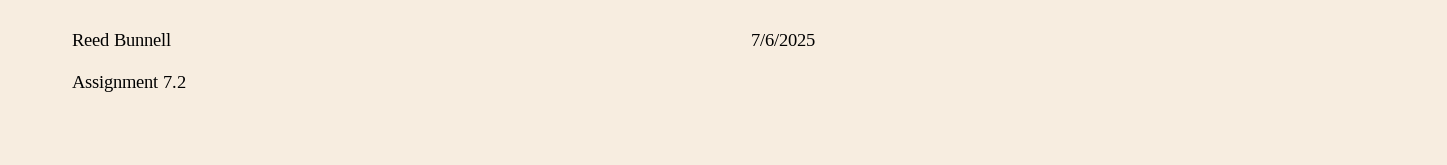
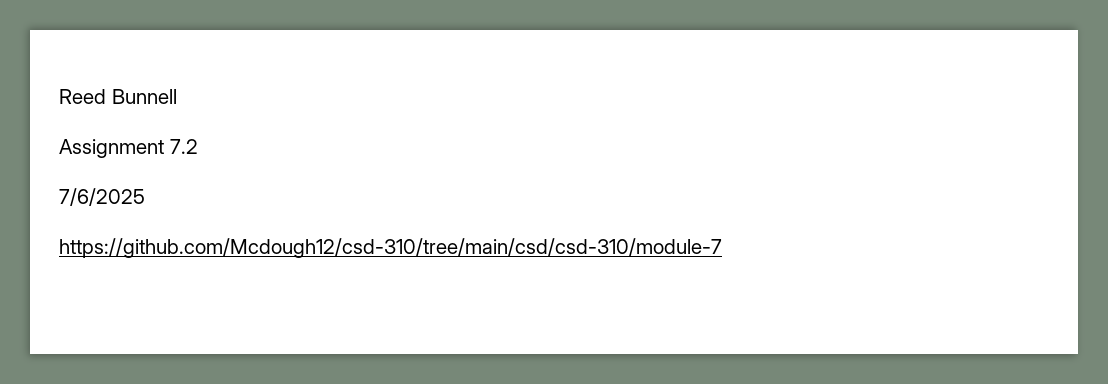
(815, 40) none -> [59,238,722,258] // https://github.com/Mcdough12/csd-310/tree/main/csd/csd-310/module-7

